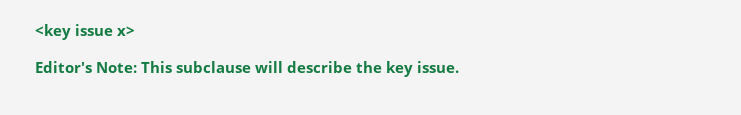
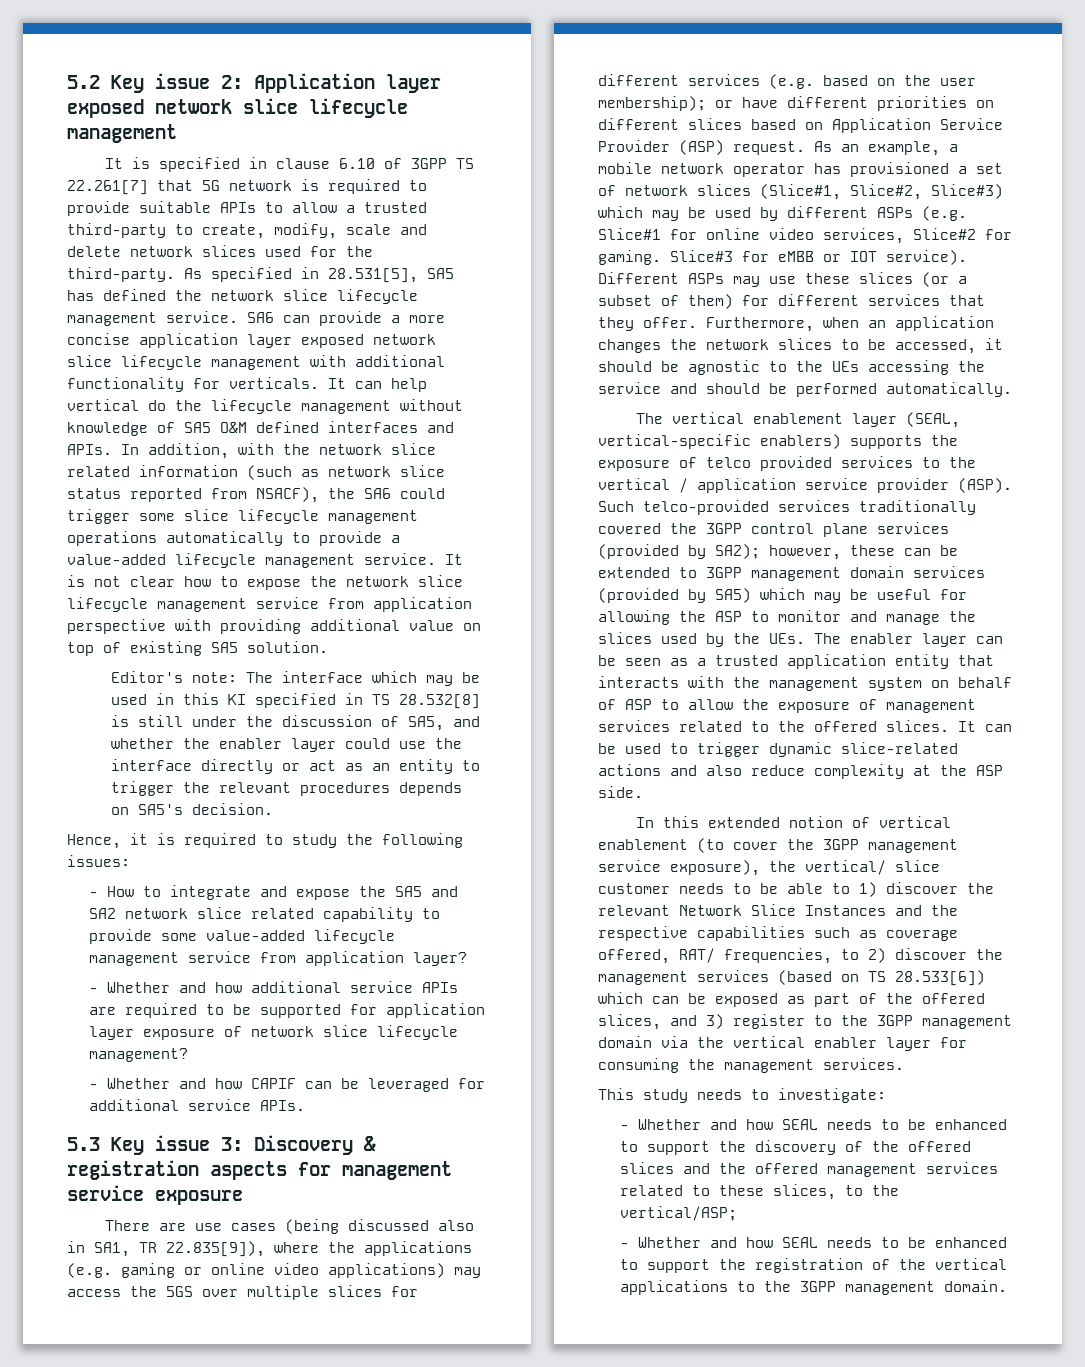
[35,24,135,40] [35,61,459,77] <key issue x> // Editor's Note: This subclause will describe the key issue. -> [67,73,441,93] [67,98,408,118] [67,124,177,143] [105,157,475,172] [67,179,427,195] [67,201,427,216] [67,223,427,239] [67,245,373,257] [67,267,454,283] [67,289,418,304] [67,311,445,326] [67,333,436,348] [67,355,445,370] [67,377,427,392] [67,399,463,414] [67,421,454,436] [67,443,436,459] [67,465,445,480] [67,487,445,503] [67,509,418,524] [67,531,400,546] [67,553,463,568] [67,575,463,590] [67,597,472,612] [67,619,481,634] [67,641,328,656] [110,671,480,686] [110,693,480,709] [110,715,480,731] [110,738,462,752] [110,759,480,774] [110,781,462,796] [110,803,273,815] [67,833,463,849] [67,855,130,867] [88,885,458,900] [88,907,440,922] [88,929,395,944] [88,951,467,966] [88,981,458,993] [88,1003,485,1018] [88,1025,458,1040] [88,1048,188,1062] [88,1078,485,1092] [88,1099,305,1111] [67,1135,376,1155] [67,1160,452,1180] [67,1185,243,1205] [105,1219,475,1234] [67,1241,472,1257] [67,1263,481,1278] [67,1285,418,1300] [598,74,976,89] [598,96,994,111] [598,118,1003,133] [598,140,958,156] [598,162,1003,177] [598,184,1003,200] [598,206,967,221] [598,228,1012,244] [598,250,967,265] [598,272,967,287] [598,294,985,309] [598,316,994,332] [598,338,1003,354] [598,360,985,375] [598,382,1012,397] [636,412,961,428] [598,434,958,449] [598,456,976,471] [598,478,1012,493] [598,500,976,515] [598,522,949,537] [598,544,958,560] [598,566,985,581] [598,588,967,603] [598,610,976,625] [598,632,1003,647] [598,654,994,669] [598,676,1012,691] [598,699,976,713] [598,720,1012,732] [598,742,958,757] [598,764,1003,779] [598,786,643,798] [636,816,952,828] [598,838,958,853] [598,860,940,876] [598,882,994,897] [598,904,958,916] [598,926,958,941] [598,948,1003,964] [598,970,985,986] [598,992,985,1007] [598,1014,1012,1030] [598,1036,967,1051] [598,1058,904,1073] [598,1088,886,1103] [619,1119,1007,1130] [619,1140,971,1155] [619,1162,998,1177] [619,1184,899,1200] [619,1206,737,1221] [619,1237,1007,1248] [619,1258,1007,1273] [619,1280,1007,1295] 5.2 Key issue 2: Application layer exposed network slice lifecycle management // It is specified in clause 6.10 of 3GPP TS 22.261[7] that 5G network is required to provide suitable APIs to allow a trusted third-party to create, modify, scale and delete network slices used for the third-party. As specified in 28.531[5], SA5 has defined the network slice lifecycle management service. SA6 can provide a more concise application layer exposed network slice lifecycle management with additional functionality for verticals. It can help vertical do the lifecycle management without knowledge of SA5 O&M defined interfaces and APIs. In addition, with the network slice related information (such as network slice status reported from NSACF), the SA6 could trigger some slice lifecycle management operations automatically to provide a value-added lifecycle management service. It is not clear how to expose the network slice lifecycle management service from application perspective with providing additional value on top of existing SA5 solution. // Editor's note: The interface which may be used in this KI specified in TS 28.532[8] is still under the discussion of SA5, and whether the enabler layer could use the interface directly or act as an entity to trigger the relevant procedures depends on SA5's decision. // Hence, it is required to study the following issues: // - How to integrate and expose the SA5 and SA2 network slice related capability to provide some value-added lifecycle management service from application layer? // - Whether and how additional service APIs are required to be supported for application layer exposure of network slice lifecycle management? // - Whether and how CAPIF can be leveraged for additional service APIs. // 5.3 Key issue 3: Discovery & registration aspects for management service exposure // There are use cases (being discussed also in SA1, TR 22.835[9]), where the applications (e.g. gaming or online video applications) may access the 5GS over multiple slices for different services (e.g. based on the user membership); or have different priorities on different slices based on Application Service Provider (ASP) request. As an example, a mobile network operator has provisioned a set of network slices (Slice#1, Slice#2, Slice#3) which may be used by different ASPs (e.g. Slice#1 for online video services, Slice#2 for gaming. Slice#3 for eMBB or IOT service). Different ASPs may use these slices (or a subset of them) for different services that they offer. Furthermore, when an application changes the network slices to be accessed, it should be agnostic to the UEs accessing the service and should be performed automatically. // The vertical enablement layer (SEAL, vertical-specific enablers) supports the exposure of telco provided services to the vertical / application service provider (ASP). Such telco-provided services traditionally covered the 3GPP control plane services (provided by SA2); however, these can be extended to 3GPP management domain services (provided by SA5) which may be useful for allowing the ASP to monitor and manage the slices used by the UEs. The enabler layer can be seen as a trusted application entity that interacts with the management system on behalf of ASP to allow the exposure of management services related to the offered slices. It can be used to trigger dynamic slice-related actions and also reduce complexity at the ASP side. // In this extended notion of vertical enablement (to cover the 3GPP management service exposure), the vertical/ slice customer needs to be able to 1) discover the relevant Network Slice Instances and the respective capabilities such as coverage offered, RAT/ frequencies, to 2) discover the management services (based on TS 28.533[6]) which can be exposed as part of the offered slices, and 3) register to the 3GPP management domain via the vertical enabler layer for consuming the management services. // This study needs to investigate: // - Whether and how SEAL needs to be enhanced to support the discovery of the offered slices and the offered management services related to these slices, to the vertical/ASP; // - Whether and how SEAL needs to be enhanced to support the registration of the vertical applications to the 3GPP management domain.

